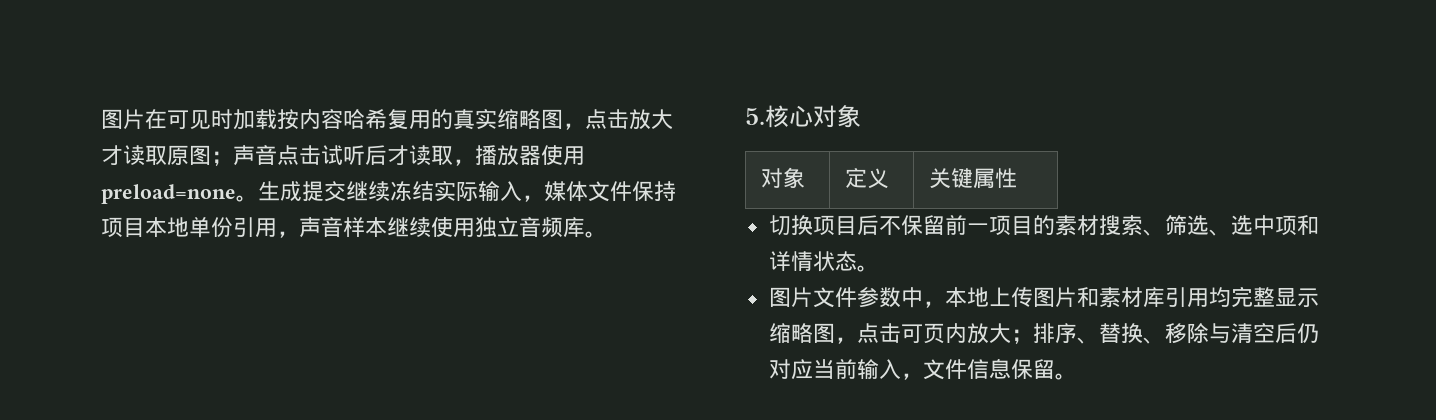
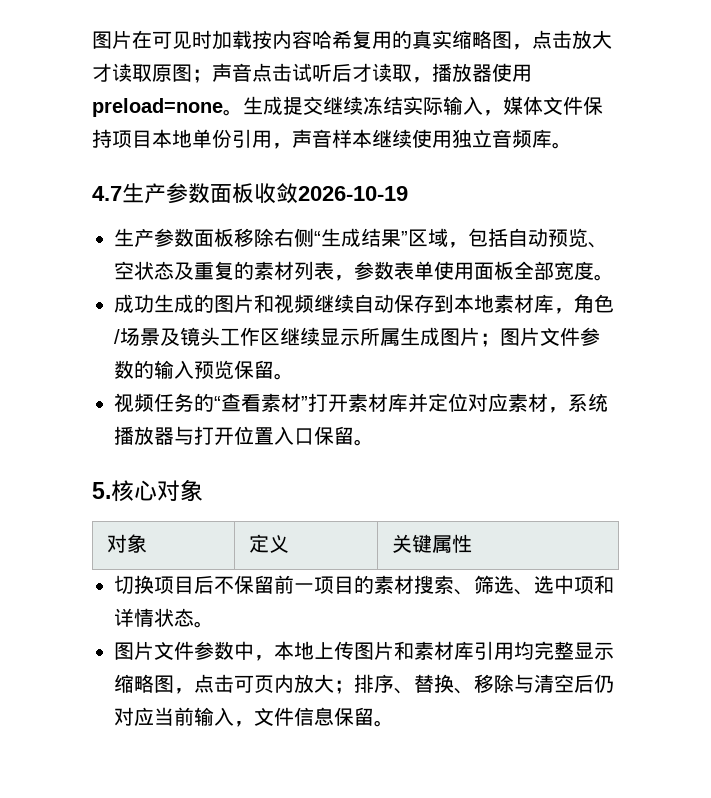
(607, 234) none -> [92,183,408,204] [114,228,608,248] [114,261,614,281] [114,294,614,314] [114,327,600,347] [114,360,294,380] [114,393,608,413] [114,426,374,446] // 4.7生产参数面板收敛2026-10-19 // 生产参数面板移除右侧“生成结果”区域，包括自动预览、空状态及重复的素材列表，参数表单使用面板全部宽度。 // 成功生成的图片和视频继续自动保存到本地素材库，角色/场景及镜头工作区继续显示所属生成图片；图片文件参数的输入预览保留。 // 视频任务的“查看素材”打开素材库并定位对应素材，系统播放器与打开位置入口保留。

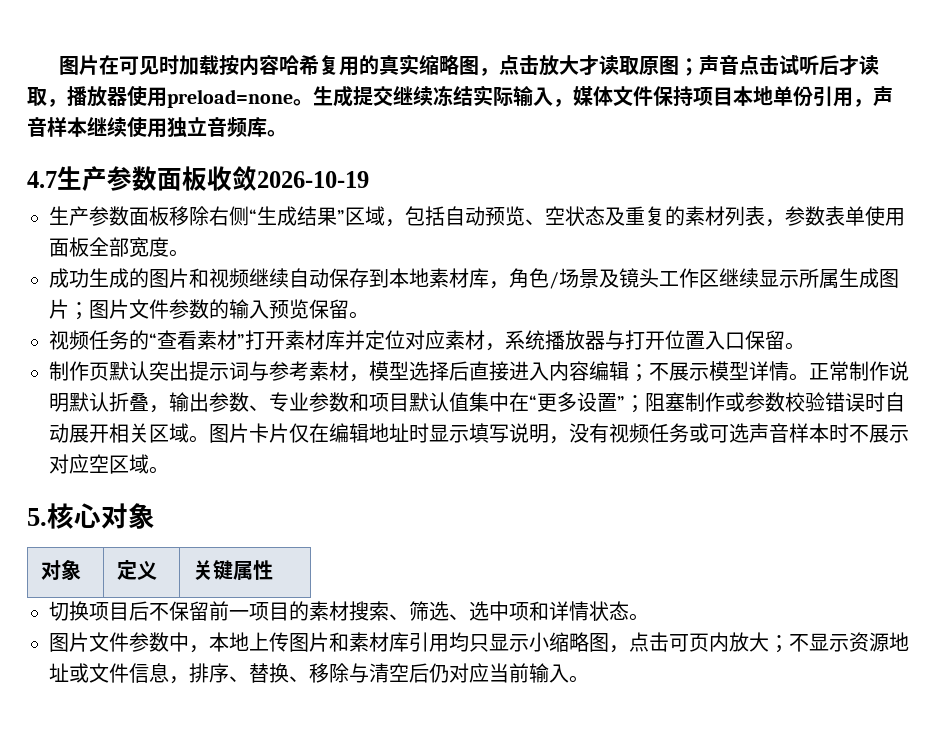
(374, 442) none -> [49,361,909,382] [49,392,905,413] [49,423,909,444] [49,454,169,474] // 制作页默认突出提示词与参考素材，模型选择后直接进入内容编辑；不展示模型详情。正常制作说明默认折叠，输出参数、专业参数和项目默认值集中在“更多设置”；阻塞制作或参数校验错误时自动展开相关区域。图片卡片仅在编辑地址时显示填写说明，没有视频任务或可选声音样本时不展示对应空区域。
[534,641,614,660] 完整显示 -> [469,632,549,652] 只显示小
(354, 687) none -> [789,632,909,652] [49,663,189,684] 不显示资源地址或文件信息，
[234,707,374,727] ，文件信息保留 -> (569, 673) none

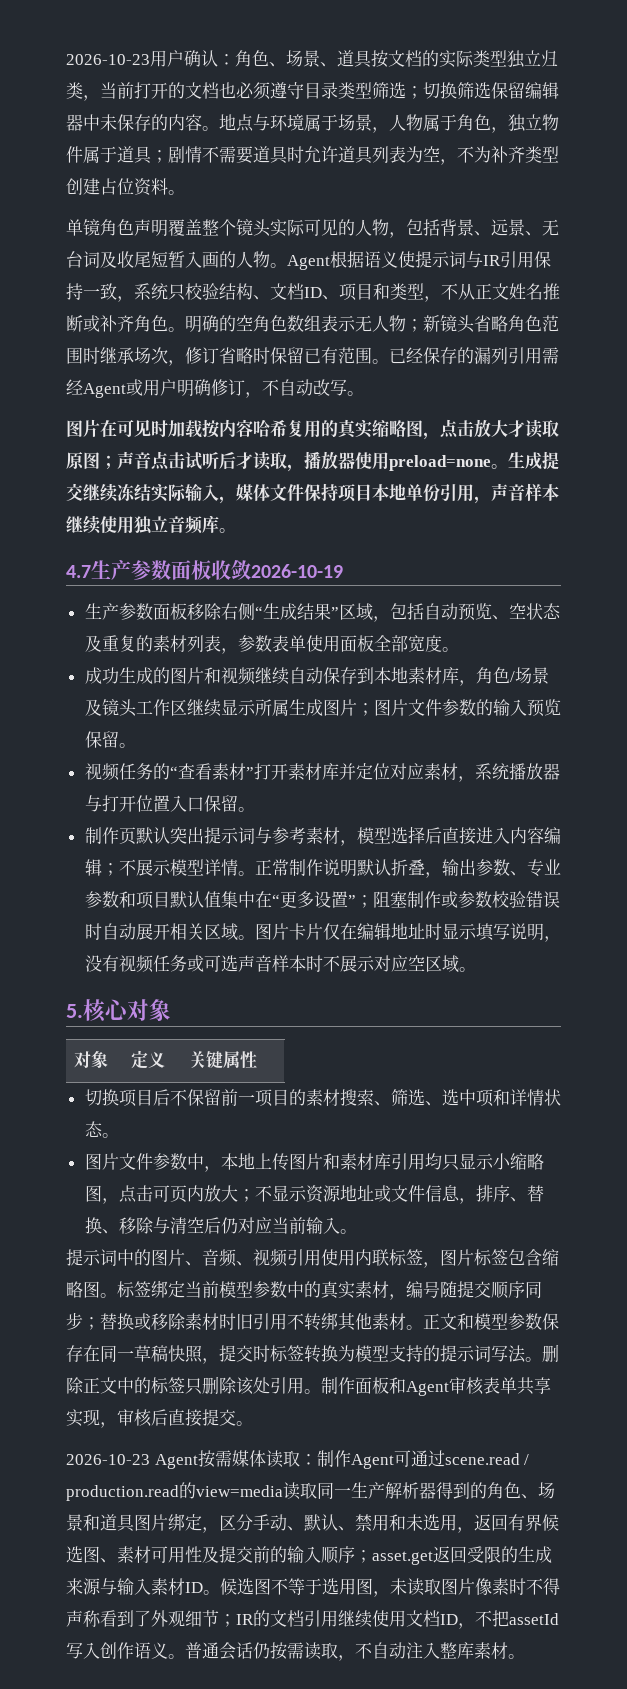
(58, 65) none -> [66,50,558,68] [66,82,559,101] [66,114,559,133] [66,146,559,165] [66,178,185,196] [66,218,559,238] [66,251,551,270] [66,283,560,302] [66,314,559,333] [66,347,559,366] [66,379,364,398] 2026-10-23用户确认：角色、场景、道具按文档的实际类型独立归类，当前打开的文档也必须遵守目录类型筛选；切换筛选保留编辑器中未保存的内容。地点与环境属于场景，人物属于角色，独立物件属于道具；剧情不需要道具时允许道具列表为空，不为补齐类型创建占位资料。 // 单镜角色声明覆盖整个镜头实际可见的人物，包括背景、远景、无台词及收尾短暂入画的人物。Agent根据语义使提示词与IR引用保持一致，系统只校验结构、文档ID、项目和类型，不从正文姓名推断或补齐角色。明确的空角色数组表示无人物；新镜头省略角色范围时继承场次，修订省略时保留已有范围。已经保存的漏列引用需经Agent或用户明确修订，不自动改写。 //
(589, 679) none -> [66,1249,559,1268] [66,1280,542,1300] [66,1312,559,1331] [66,1344,559,1364] [66,1376,551,1396] [66,1409,253,1428] [66,1450,530,1469] [66,1482,555,1501] [66,1513,559,1533] [66,1546,552,1565] [66,1578,560,1597] [66,1610,559,1629] [66,1642,525,1661] // 提示词中的图片、音频、视频引用使用内联标签，图片标签包含缩略图。标签绑定当前模型参数中的真实素材，编号随提交顺序同步；替换或移除素材时旧引用不转绑其他素材。正文和模型参数保存在同一草稿快照，提交时标签转换为模型支持的提示词写法。删除正文中的标签只删除该处引用。制作面板和Agent审核表单共享实现，审核后直接提交。 // 2026-10-23 Agent按需媒体读取：制作Agent可通过scene.read / production.read的view=media读取同一生产解析器得到的角色、场景和道具图片绑定，区分手动、默认、禁用和未选用，返回有界候选图、素材可用性及提交前的输入顺序；asset.get返回受限的生成来源与输入素材ID。候选图不等于选用图，未读取图片像素时不得声称看到了外观细节；IR的文档引用继续使用文档ID，不把assetId写入创作语义。普通会话仍按需读取，不自动注入整库素材。

